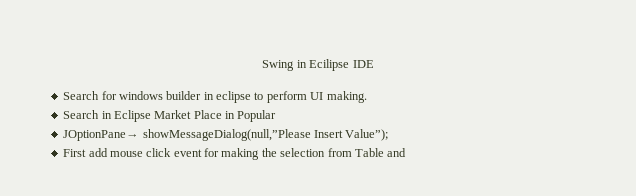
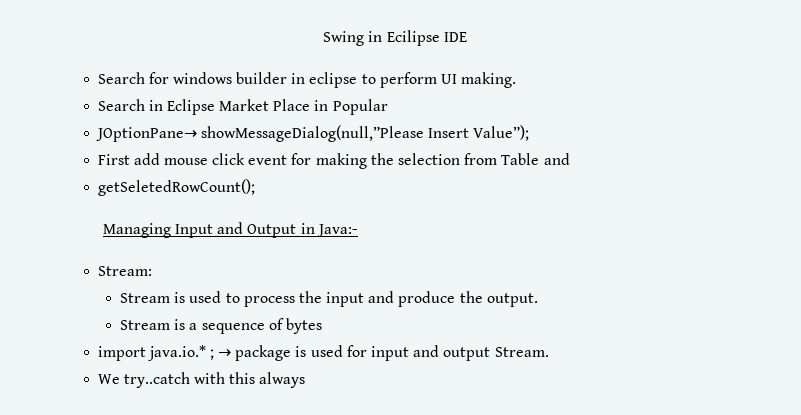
(407, 152) none -> [97,179,255,196] [102,222,358,238] [97,266,152,276] [119,291,538,307] [119,318,322,334] [97,345,549,361] [97,372,306,388] // getSeletedRowCount(); // Managing Input and Output in Java:- // Stream: // Stream is used to process the input and produce the output. // Stream is a sequence of bytes // import java.io.* ; → package is used for input and output Stream. // We try..catch with this always

